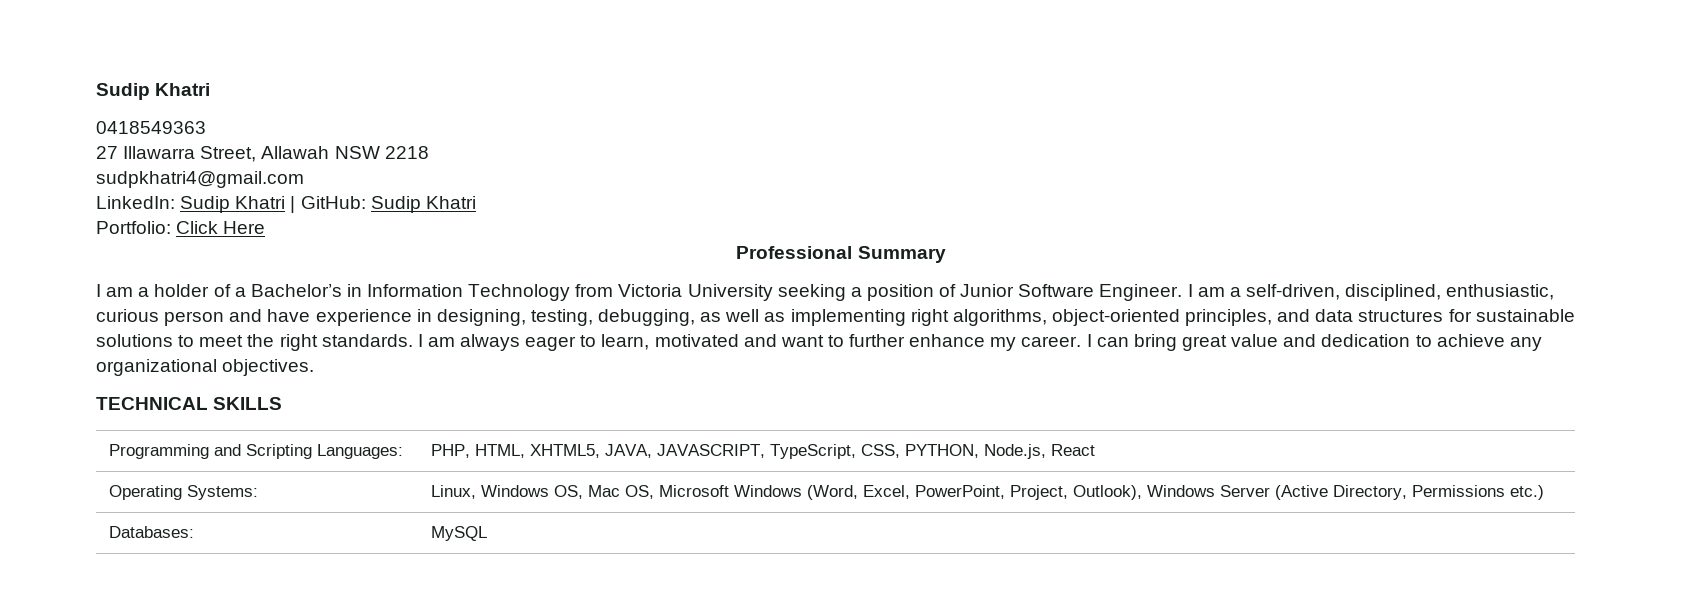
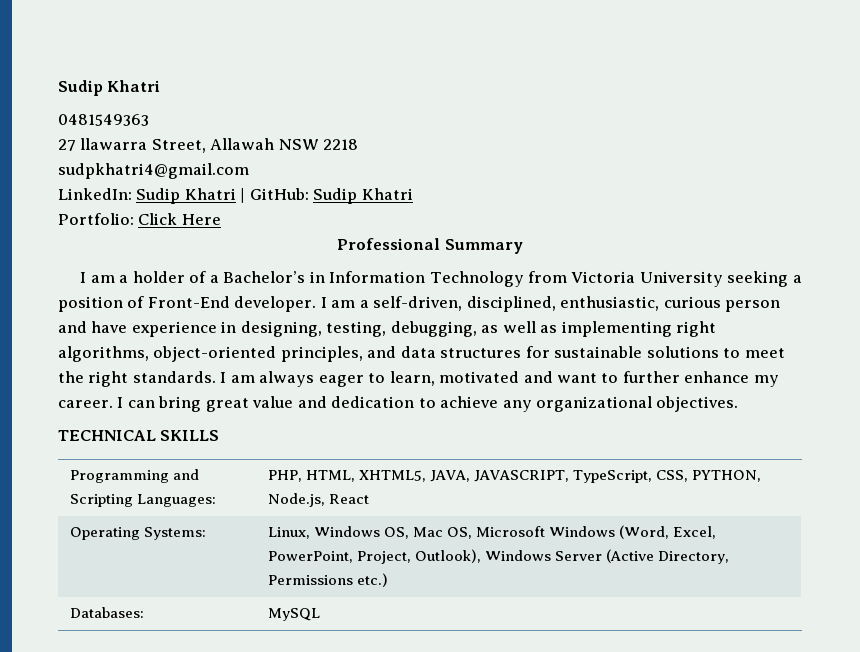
[96,83,211,100] [96,121,206,134] Sudip Khatri // 0418549363 -> [58,80,161,96] [58,114,149,126] Sudip Khatri // 0481549363
[123,146,196,159] Illawarra -> [80,138,148,150] llawarra
[960,284,1183,301] Junior Software Engineer. -> [147,296,317,312] Front-End developer.

